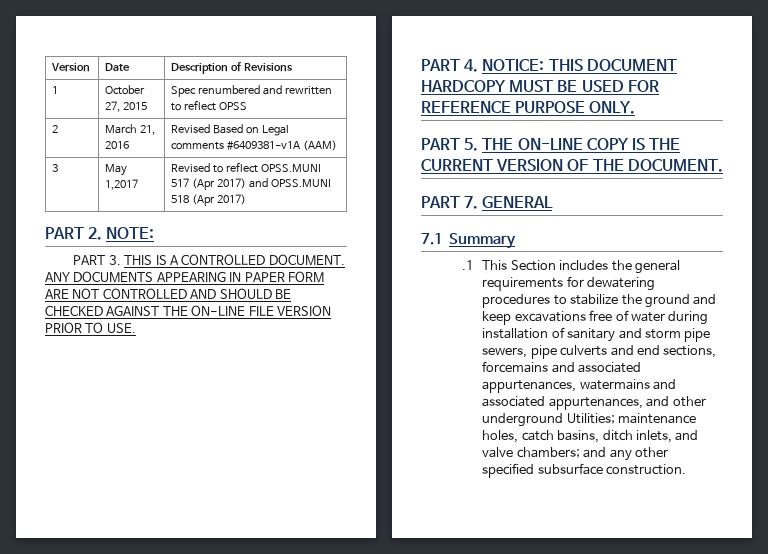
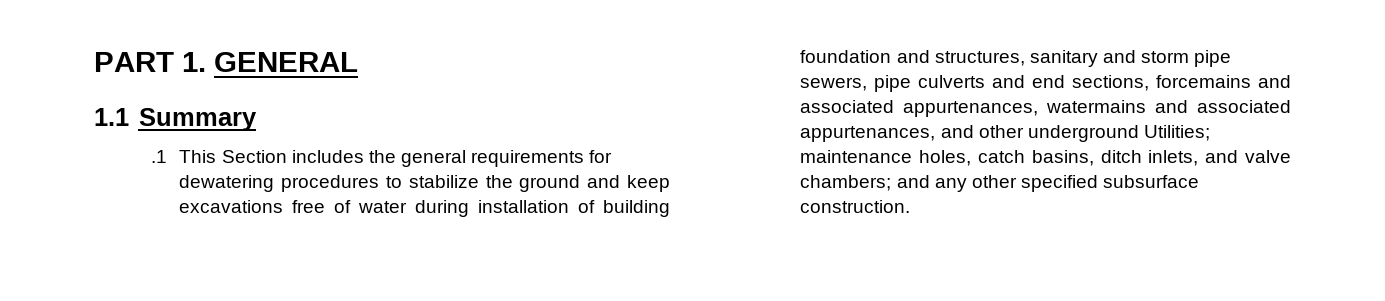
[51,63,91,72] [105,63,131,71] [171,62,294,74] [52,86,59,94] [105,85,146,95] [105,101,148,112] [171,85,333,97] [171,100,248,111] [52,125,59,133] [105,124,156,135] [105,141,130,149] [171,124,290,136] [171,140,338,151] [52,164,59,172] [105,164,128,176] [105,179,139,190] [171,162,322,173] [171,178,331,190] [171,194,247,206] [45,227,155,240] [73,254,345,266] [45,271,324,283] [45,288,291,299] [45,305,331,316] [45,322,136,333] [421,59,677,72] [421,80,659,92] [421,101,636,114] [421,138,681,151] [421,159,723,172] [421,196,479,209] Version | Date | Description of Revisions // 1 | October 27, 2015 | Spec renumbered and rewritten to reflect OPSS // 2 | March 21, 2016 | Revised Based on Legal comments #6409381-v1A (AAM) // 3 | May 1,2017 | Revised to reflect OPSS.MUNI 517 (Apr 2017) and OPSS.MUNI 518 (Apr 2017) // PART 2. NOTE: // PART 3. THIS IS A CONTROLLED DOCUMENT. ANY DOCUMENTS APPEARING IN PAPER FORM ARE NOT CONTROLLED AND SHOULD BE CHECKED AGAINST THE ON-LINE FILE VERSION PRIOR TO USE. // PART 4. NOTICE: THIS DOCUMENT HARDCOPY MUST BE USED FOR REFERENCE PURPOSE ONLY. // PART 5. THE ON-LINE COPY IS THE CURRENT VERSION OF THE DOCUMENT. // PART 7. -> [94,52,206,72] PART 1.
[421,233,443,245] 7.1 -> [94,108,129,126] 1.1
(565, 332) none -> [603,200,670,217] [800,50,1025,66] building foundation and structures,

